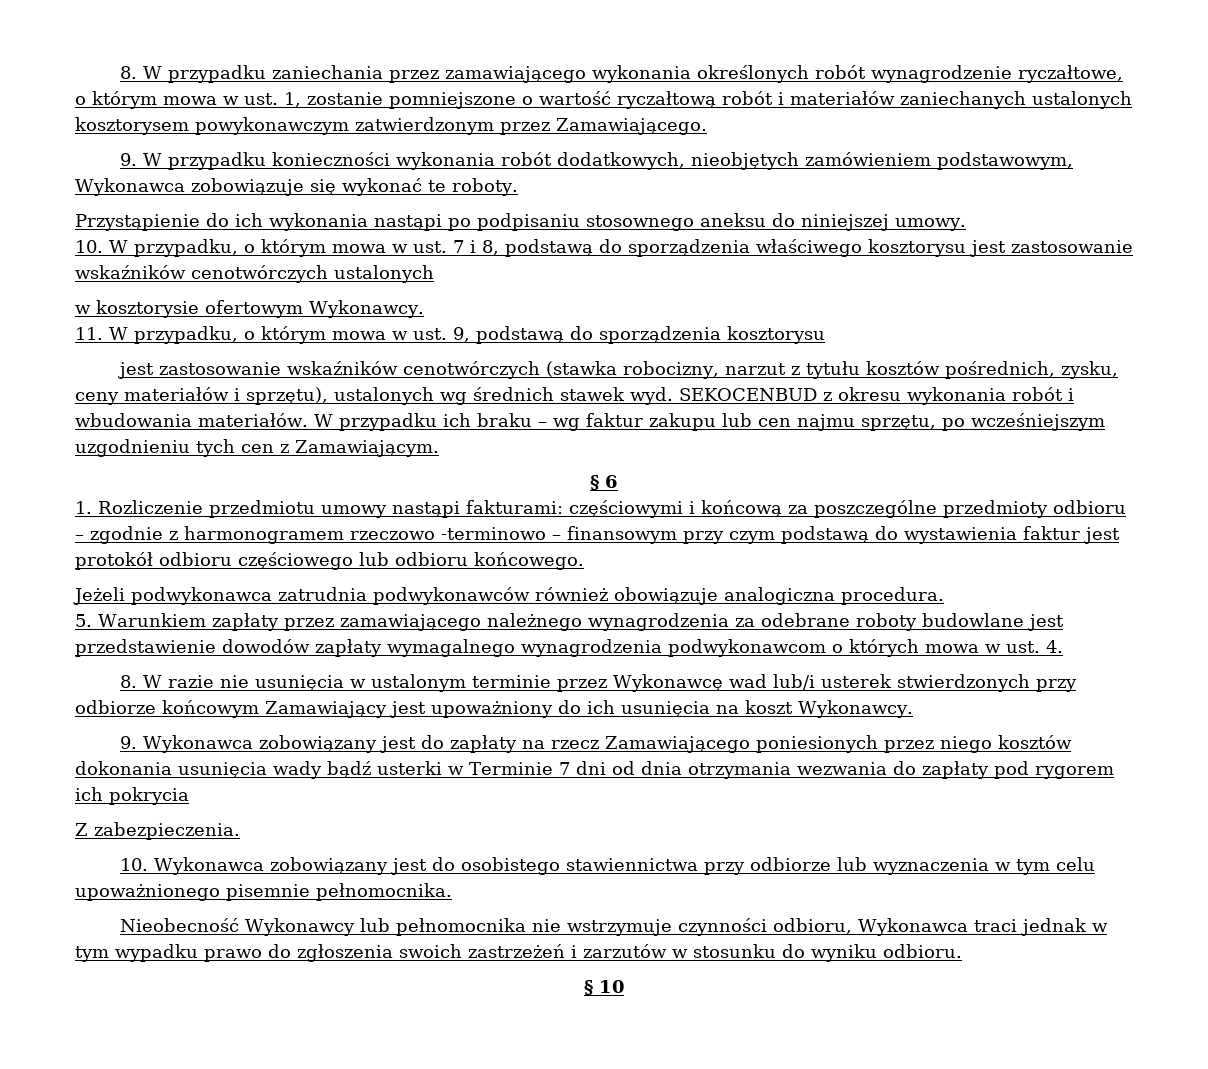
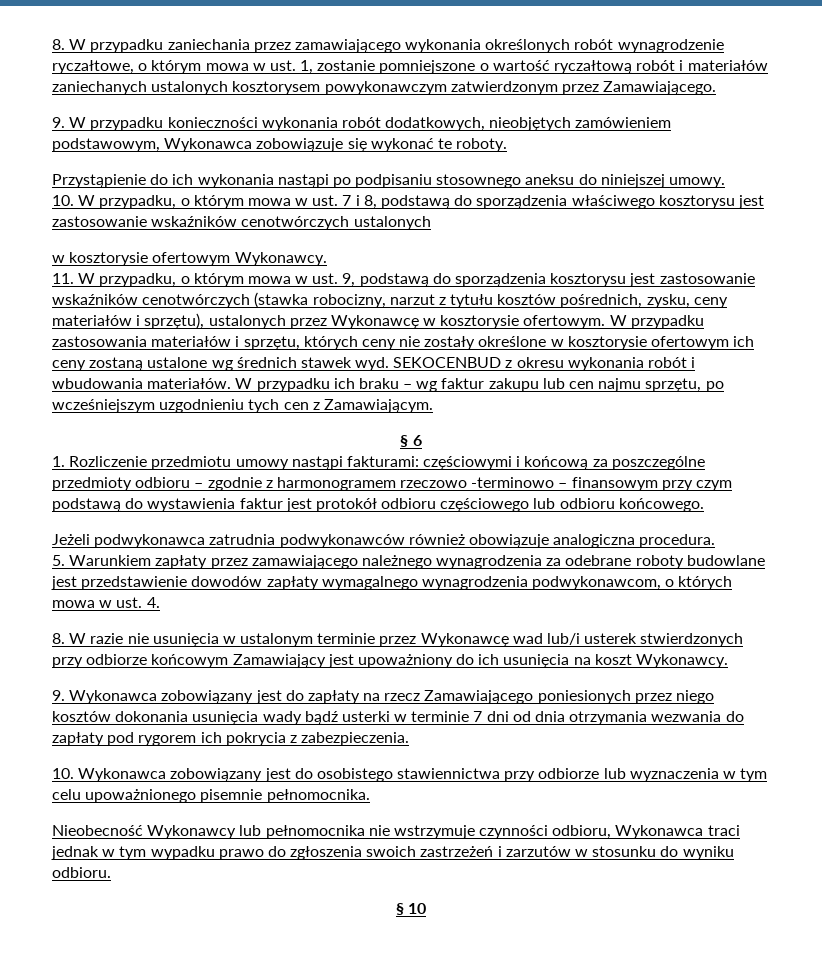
(825, 335) // -> (627, 280) none
(434, 396) none -> [289,315,704,329] [52,336,755,350] [52,357,208,371] przez Wykonawcę w kosztorysie ofertowym. W przypadku zastosowania materiałów i sprzętu, których ceny nie zostały określone w kosztorysie ofertowym ich ceny zostaną ustalone
[668,639,826,657] podwykonawcom -> [532,576,662,590] podwykonawcom,
[469,762,553,775] Terminie -> [411,711,470,722] terminie
[75,823,88,836] // Z -> [289,735,297,743] z

